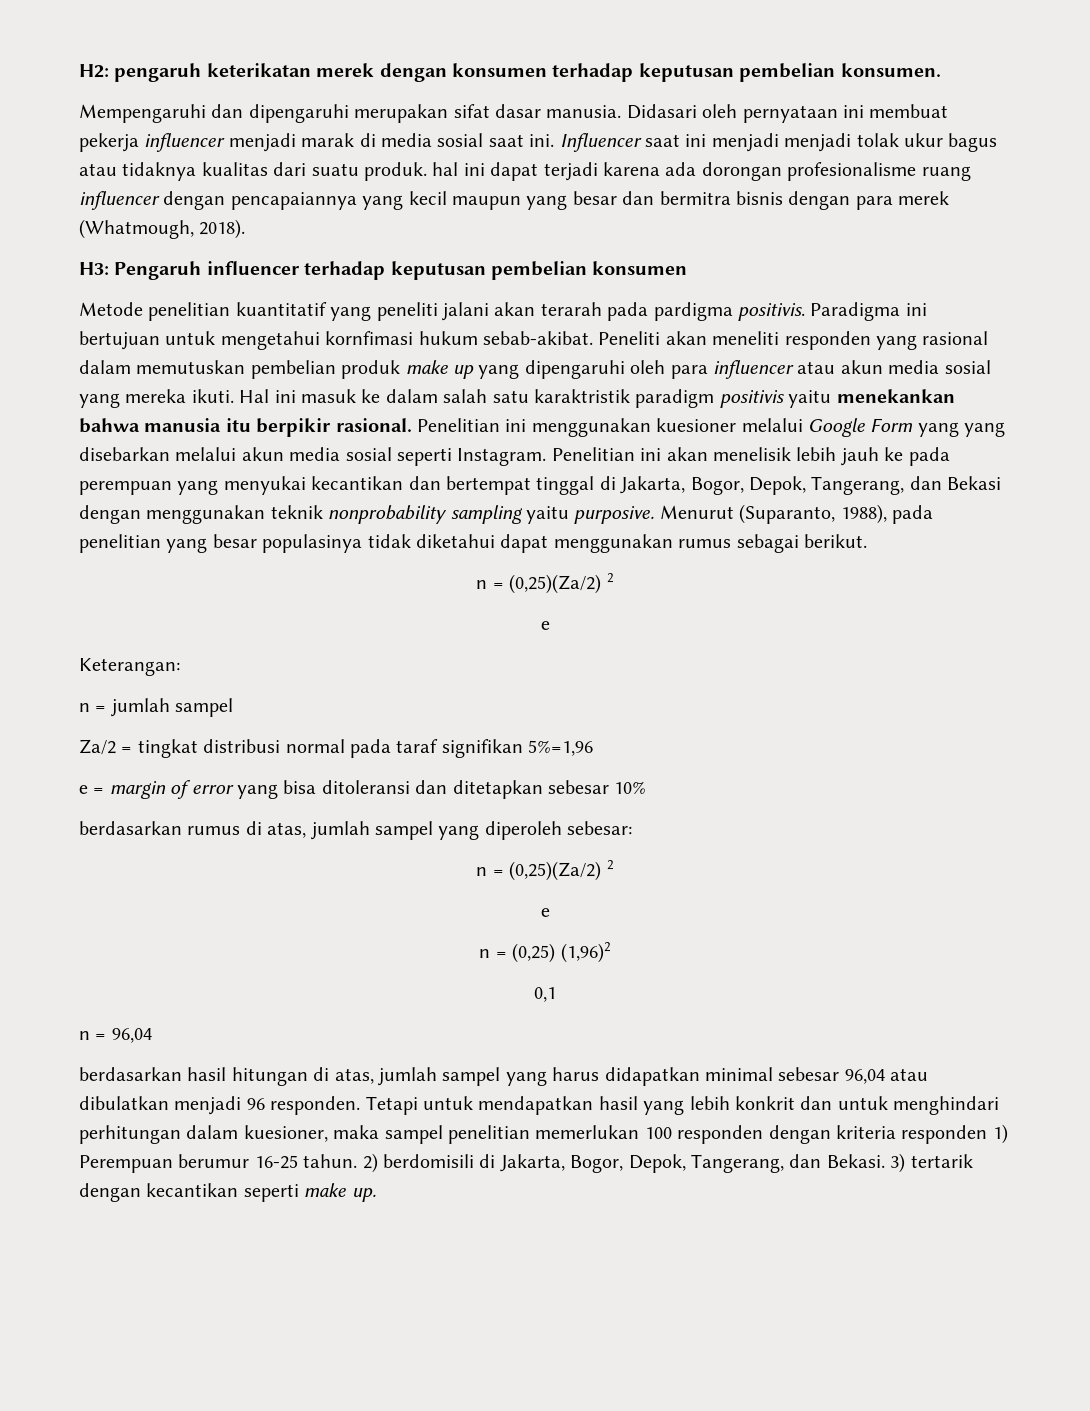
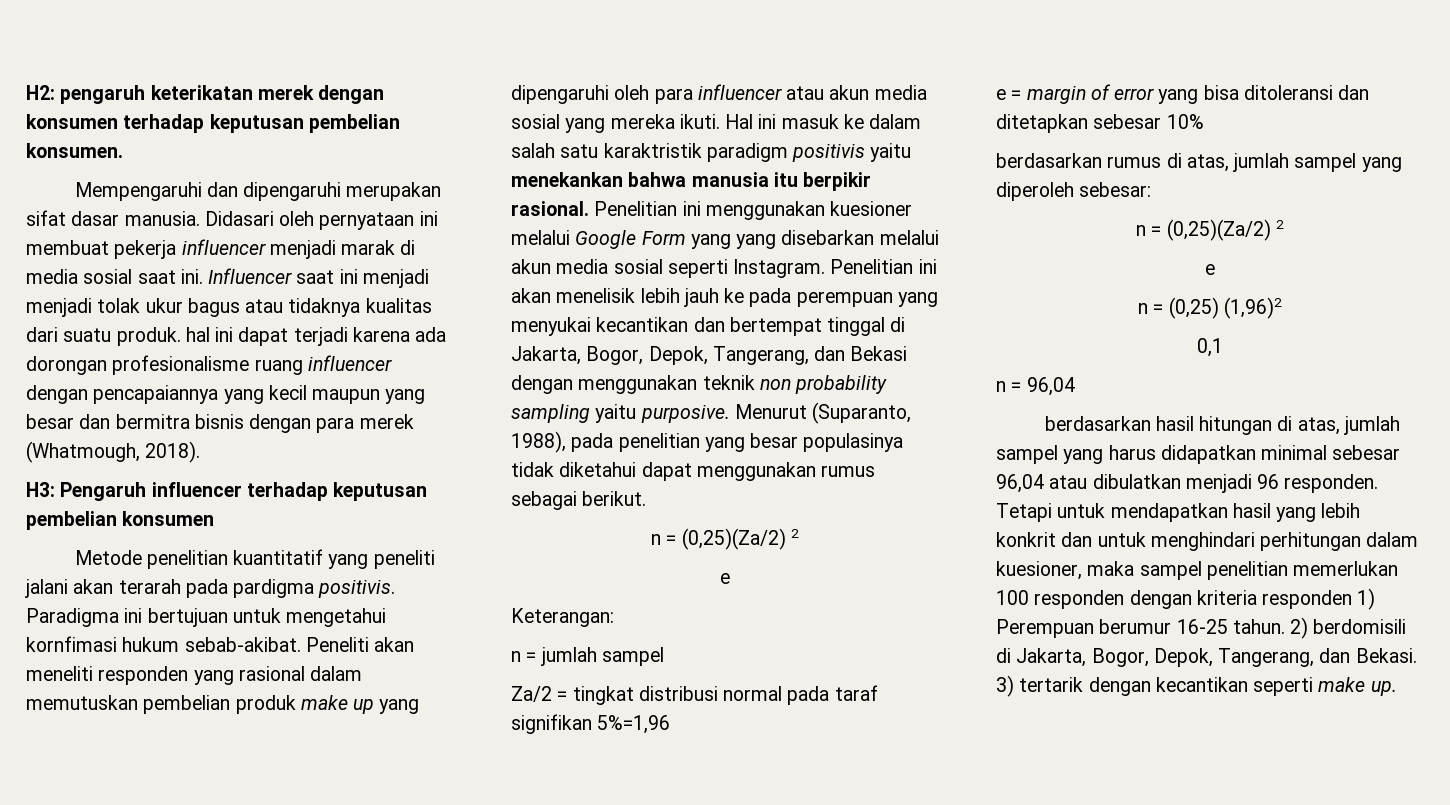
[328,505,448,524] nonprobability -> [759,375,888,394] non probability

